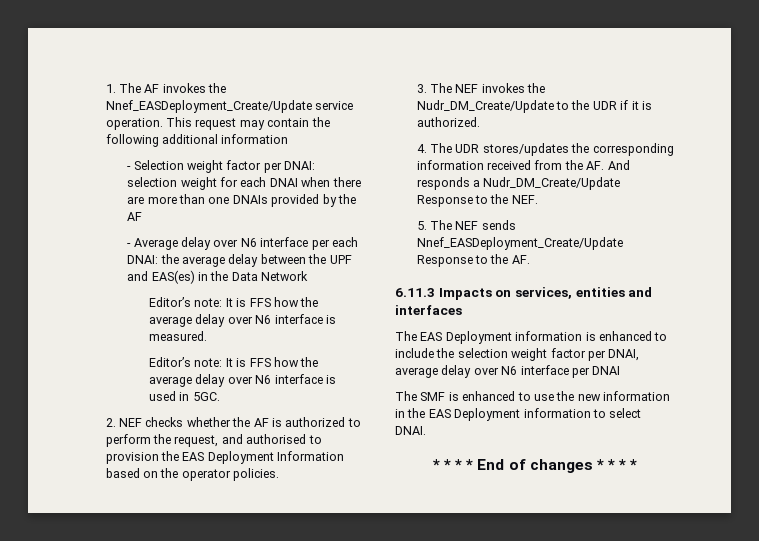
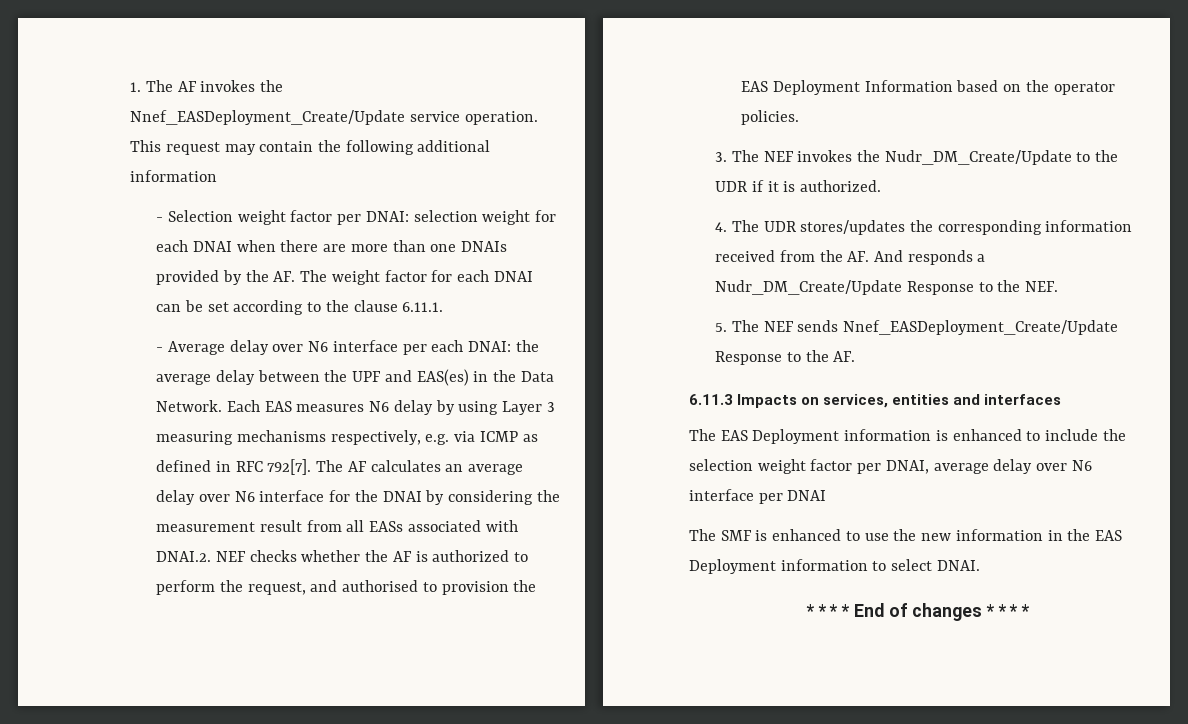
[127,212,143,221] AF -> [273,270,533,285] [156,300,444,315] AF. The weight factor for each DNAI can be set according to the clause 6.11.1.
[261,271,309,281] [149,297,319,307] [149,314,336,327] [149,331,208,341] [149,357,319,367] [149,374,336,387] [149,391,220,401] [105,418,116,427] Network // Editor’s note: It is FFS how the average delay over N6 interface is measured. // Editor’s note: It is FFS how the average delay over N6 interface is used in 5GC. // 2. -> [156,400,555,415] [156,430,538,445] [156,459,523,475] [156,490,560,505] [156,520,518,532] [156,551,212,562] Network. Each EAS measures N6 delay by using Layer 3 measuring mechanisms respectively, e.g. via ICMP as defined in RFC 792[7]. The AF calculates an average delay over N6 interface for the DNAI by considering the measurement result from all EASs associated with DNAI.2.

